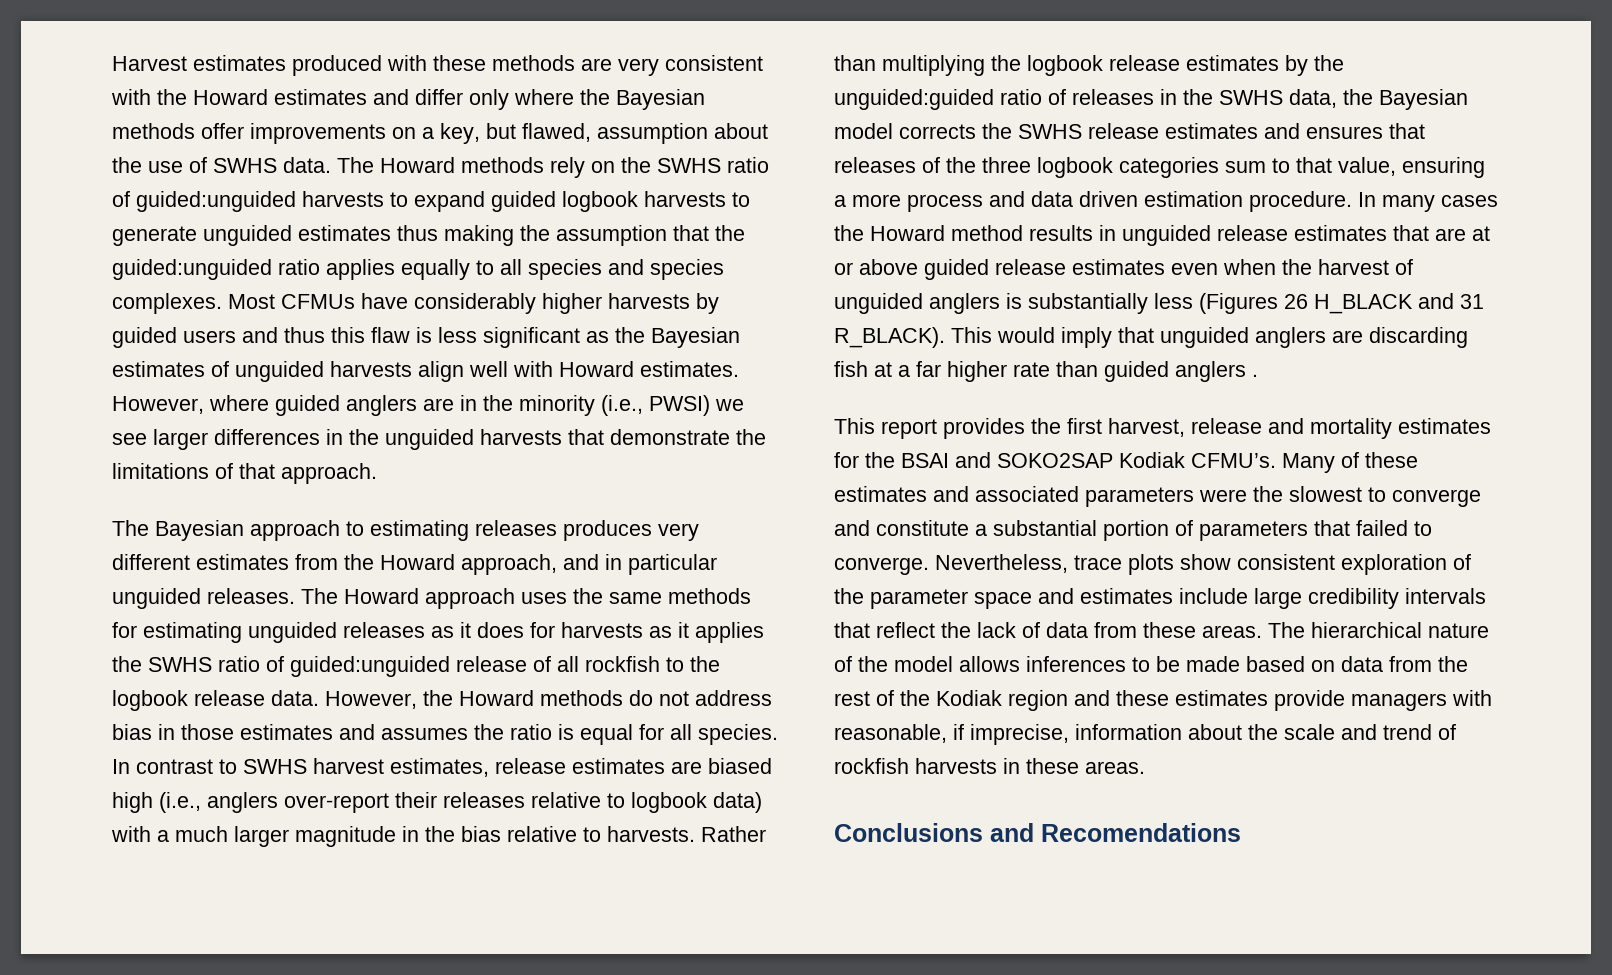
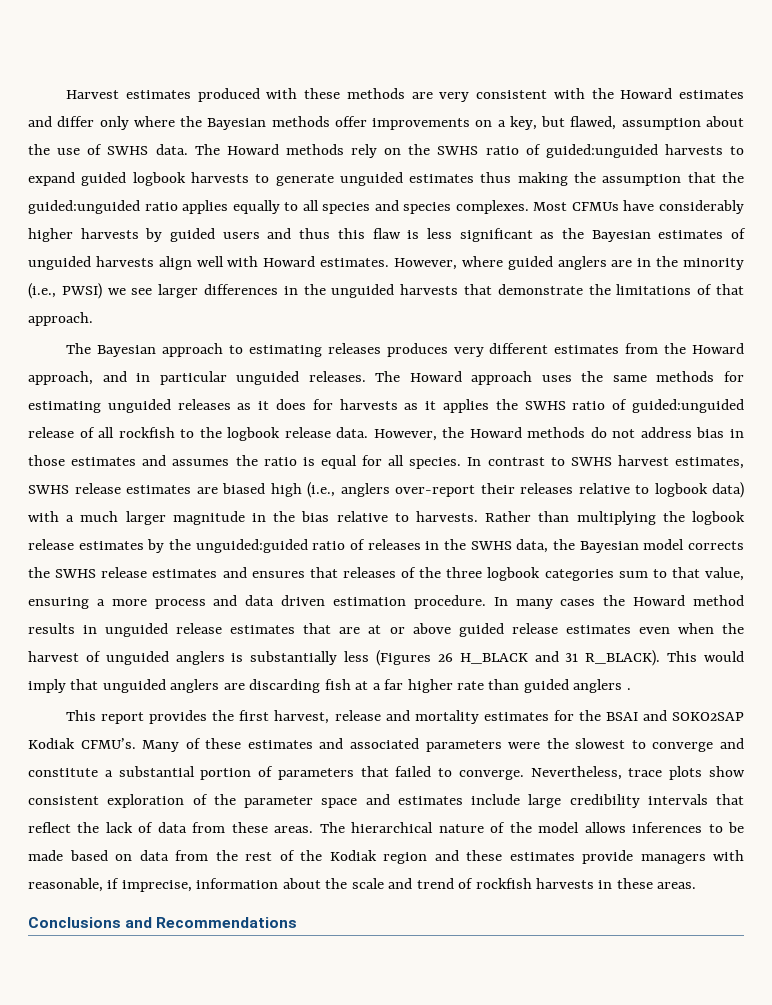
(489, 767) none -> [28,485,69,494] SWHS
[1041,823,1241,842] Recomendations -> [156,917,298,928] Recommendations

